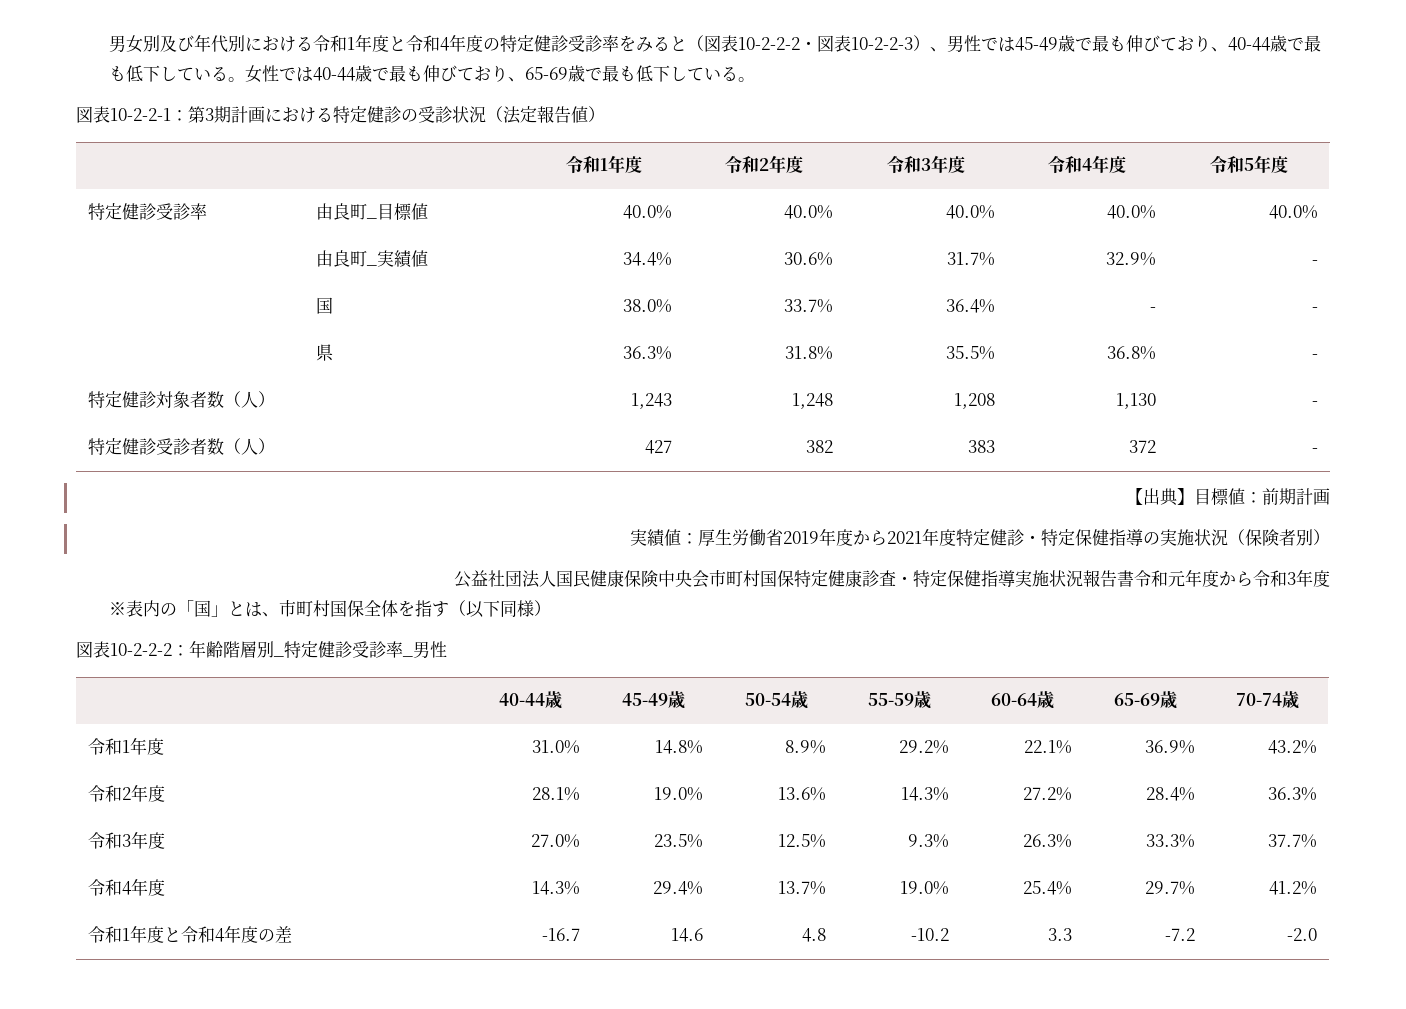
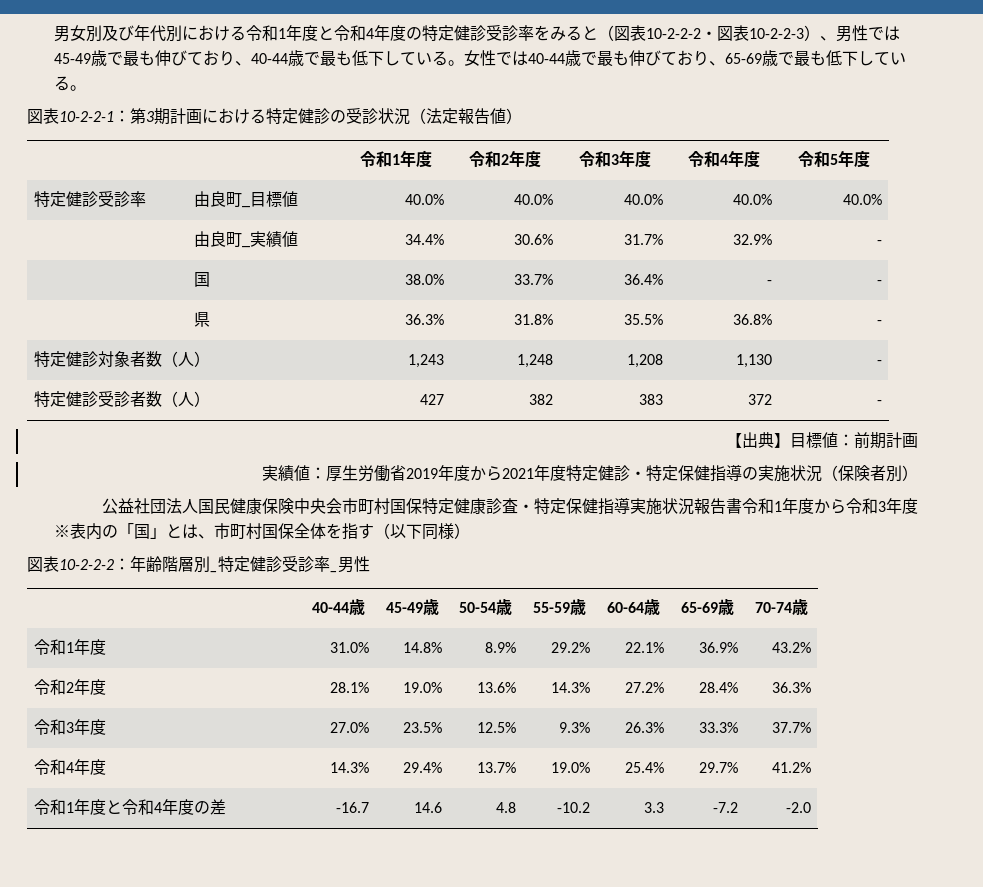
[1168,570,1185,587] 元 -> [774,501,782,512] 1

